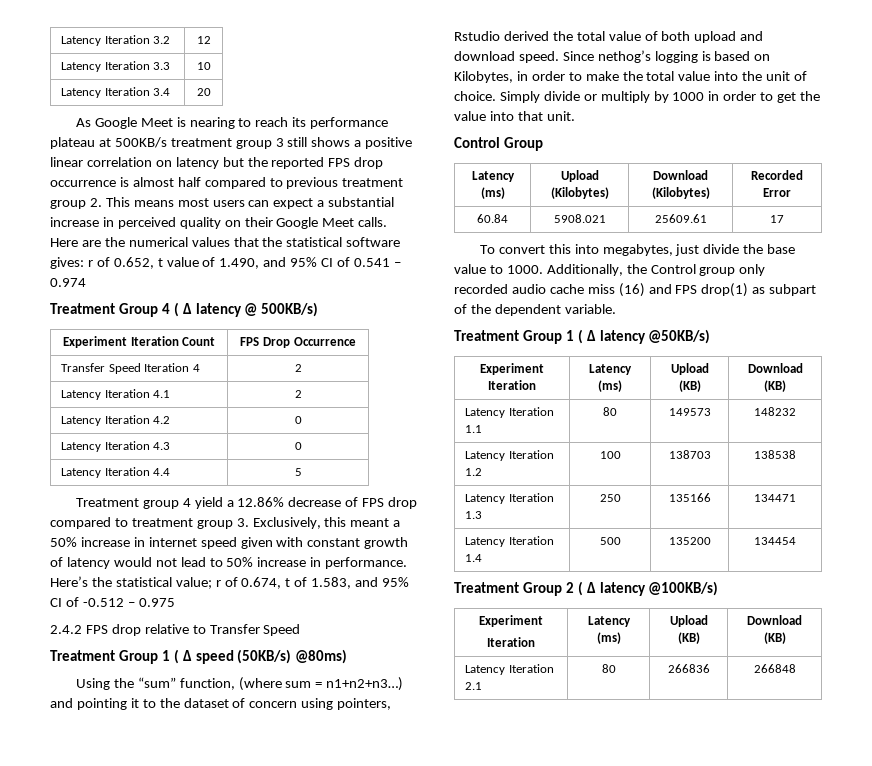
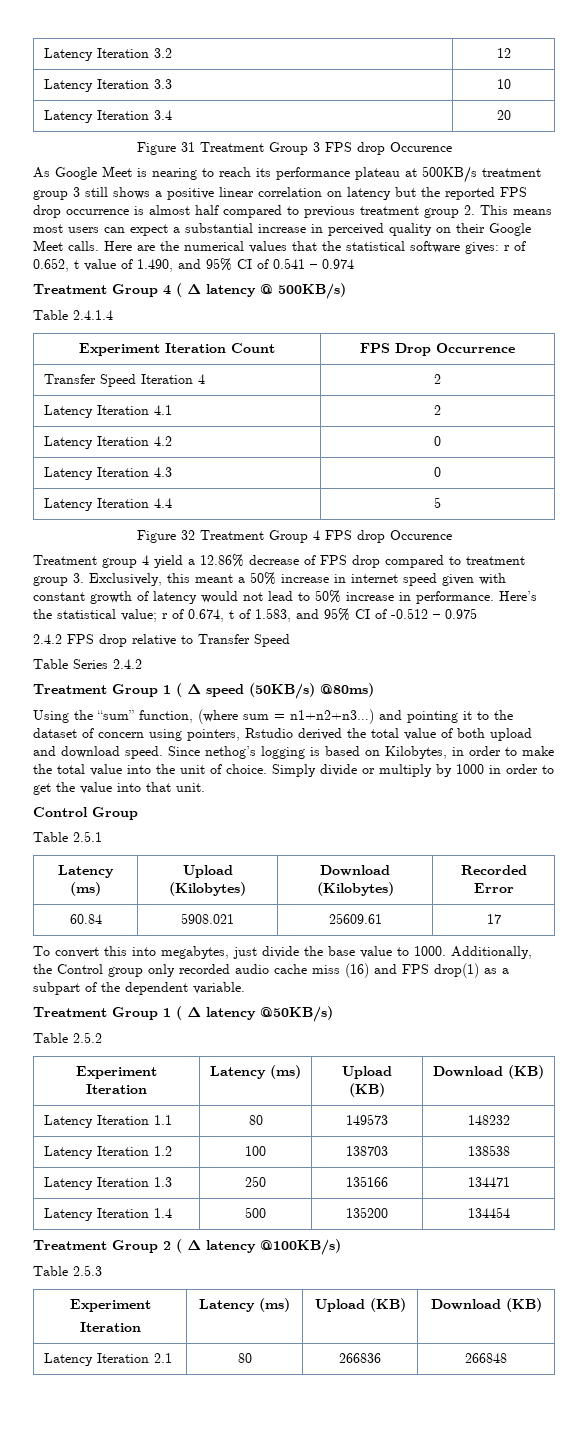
(211, 92) none -> [136,142,452,155] // Figure 31 Treatment Group 3 FPS drop Occurence
(319, 309) none -> [33,310,113,320] // Table 2.4.1.4
(302, 472) none -> [136,530,452,543] // Figure 32 Treatment Group 4 FPS drop Occurence
(301, 630) none -> [33,659,142,669] // Table Series 2.4.2
(543, 144) none -> [33,831,102,842] // Table 2.5.1
(766, 290) none -> [502,968,509,974] a
(711, 336) none -> [33,1032,102,1043] // Table 2.5.2
(719, 588) none -> [33,1265,102,1276] // Table 2.5.3

